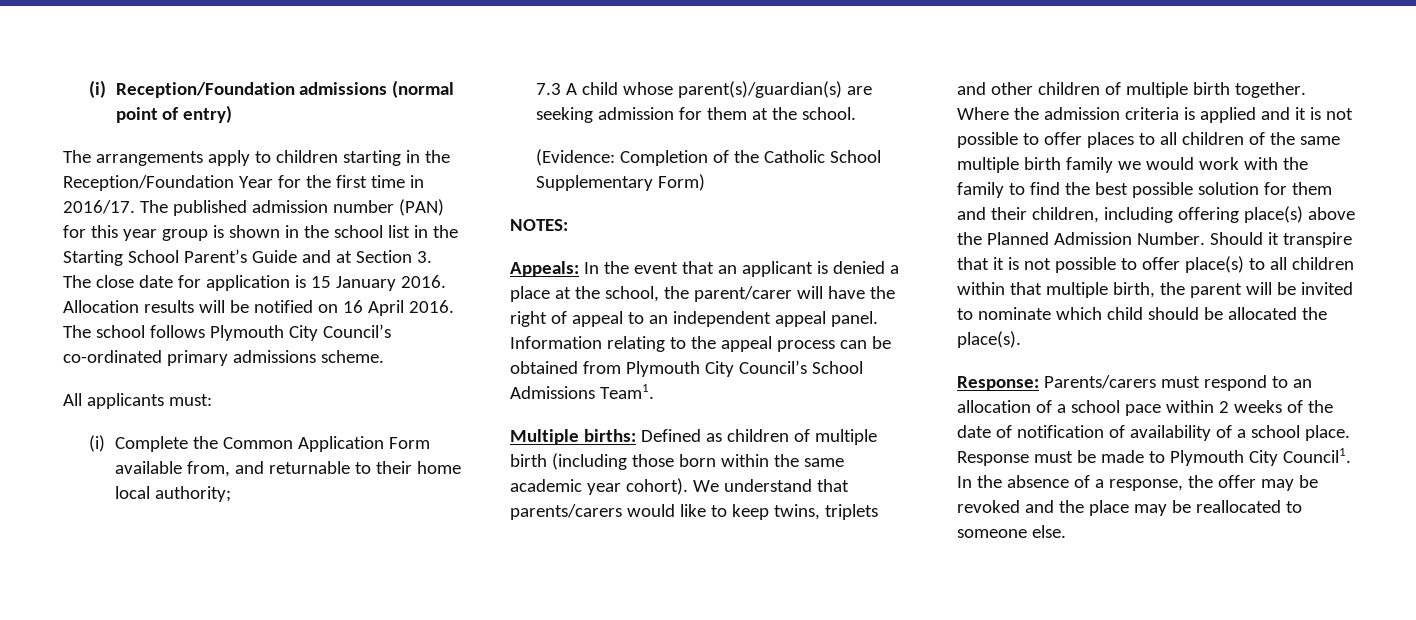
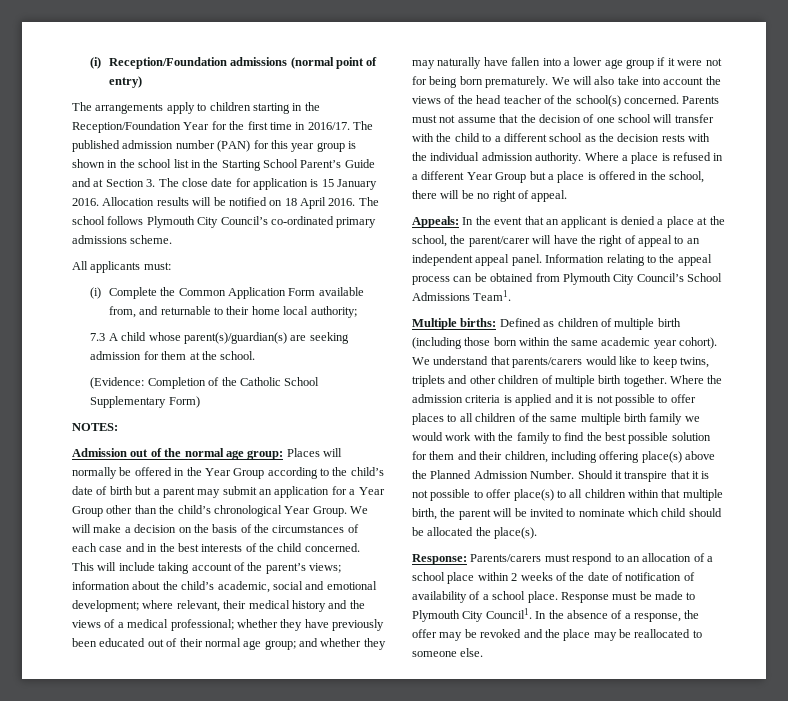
[342,300,363,313] 16 -> [284,198,297,206] 18
(568, 225) none -> [72,448,342,460] [72,467,384,479] [72,486,385,498] [72,505,368,517] [72,524,359,533] [72,543,360,552] [72,562,341,574] [72,581,377,593] [72,600,365,612] [72,619,384,631] [72,638,386,650] [412,57,722,69] [412,76,721,88] [412,95,720,107] [412,114,714,123] [412,133,711,142] [412,152,724,164] [412,171,705,183] [412,190,568,202] // Admission out of the normal age group: Places will normally be offered in the Year Group according to the child’s date of birth but a parent may submit an application for a Year Group other than the child’s chronological Year Group. We will make a decision on the basis of the circumstances of each case and in the best interests of the child concerned. This will include taking account of the parent’s views; information about the child’s academic, social and emotional development; where relevant, their medical history and the views of a medical professional; whether they have previously been educated out of their normal age group; and whether they may naturally have fallen into a lower age group if it were not for being born prematurely. We will also take into account the views of the head teacher of the school(s) concerned. Parents must not assume that the decision of one school will transfer with the child to a different school as the decision rests with the individual admission authority. Where a place is refused in a different Year Group but a place is offered in the school, there will be no right of appeal.
[1124,404,1161,416] pace -> [447,572,475,584] place

